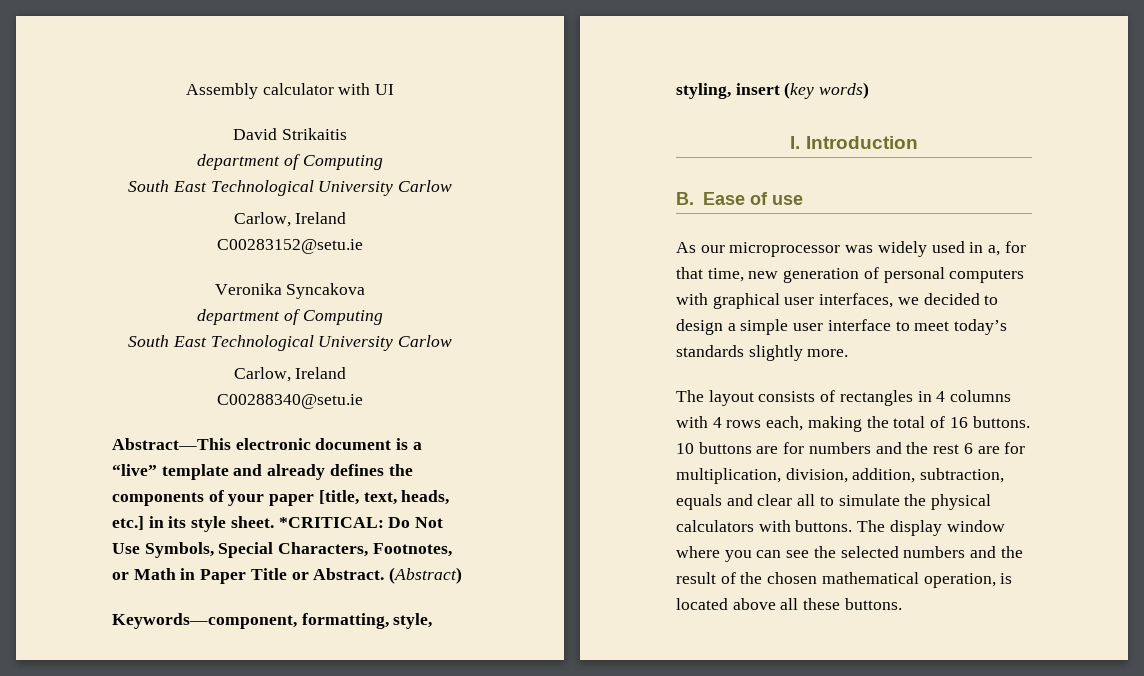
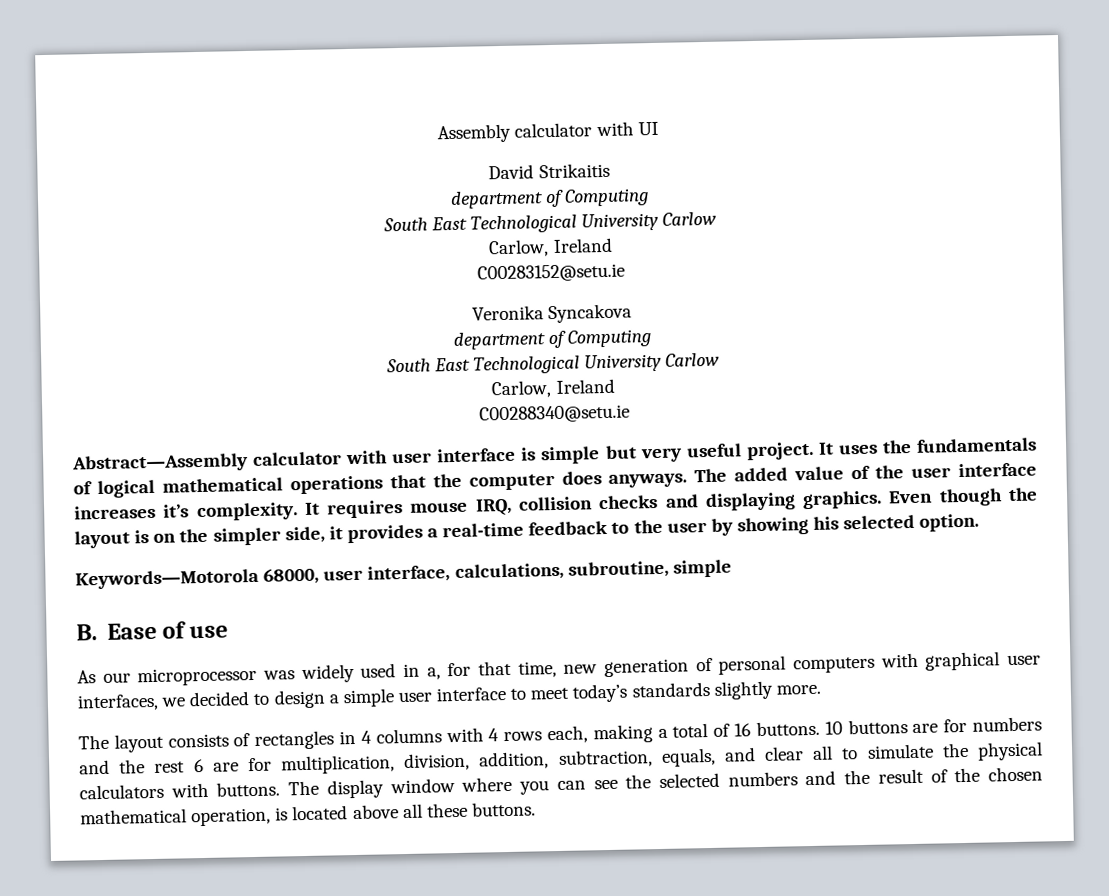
[112,438,422,450] [112,464,413,480] [112,490,450,506] [112,516,444,532] [112,542,452,558] [112,567,463,584] [112,613,433,629] [676,82,870,99] [790,136,918,149] Abstract—This electronic document is a “live” template and already defines the components of your paper [title, text, heads, etc.] in its style sheet. *CRITICAL: Do Not Use Symbols, Special Characters, Footnotes, or Math in Paper Title or Abstract. (Abstract) // Keywords—component, formatting, style, styling, insert (key words) // I. Introduction -> [72,437,1037,474] [73,462,1037,499] [74,487,1039,522] [74,513,980,549] [75,559,732,590] Abstract—Assembly calculator with user interface is simple but very useful project. It uses the fundamentals of logical mathematical operations that the computer does anyways. The added value of the user interface increases it’s complexity. It requires mouse IRQ, collision checks and displaying graphics. Even though the layout is on the simpler side, it provides a real-time feedback to the user by showing his selected option. // Keywords—Motorola 68000, user interface, calculations, subroutine, simple
[866,416,889,428] the -> [657,728,668,739] a
[676,494,722,510] equals -> [660,747,716,767] equals,

